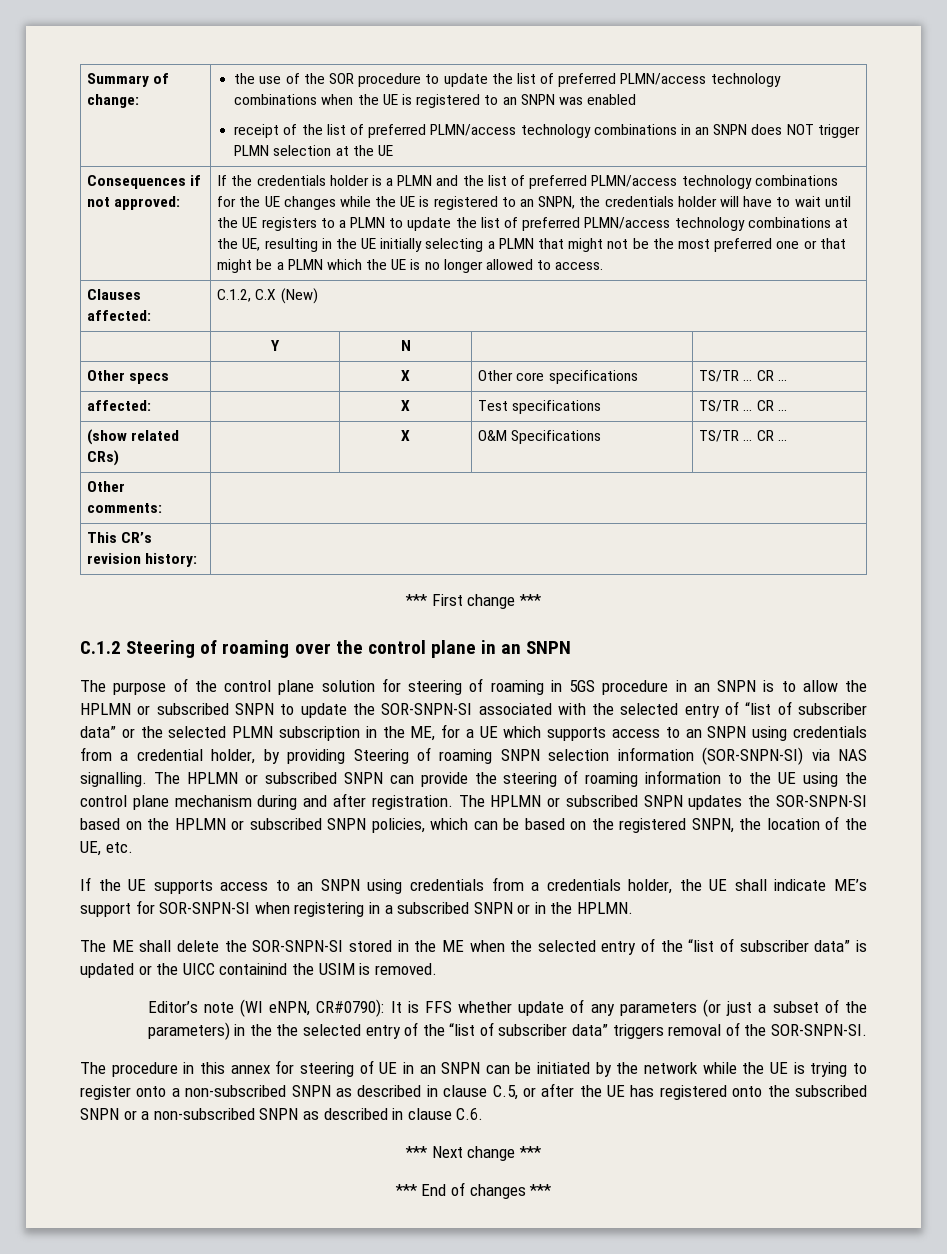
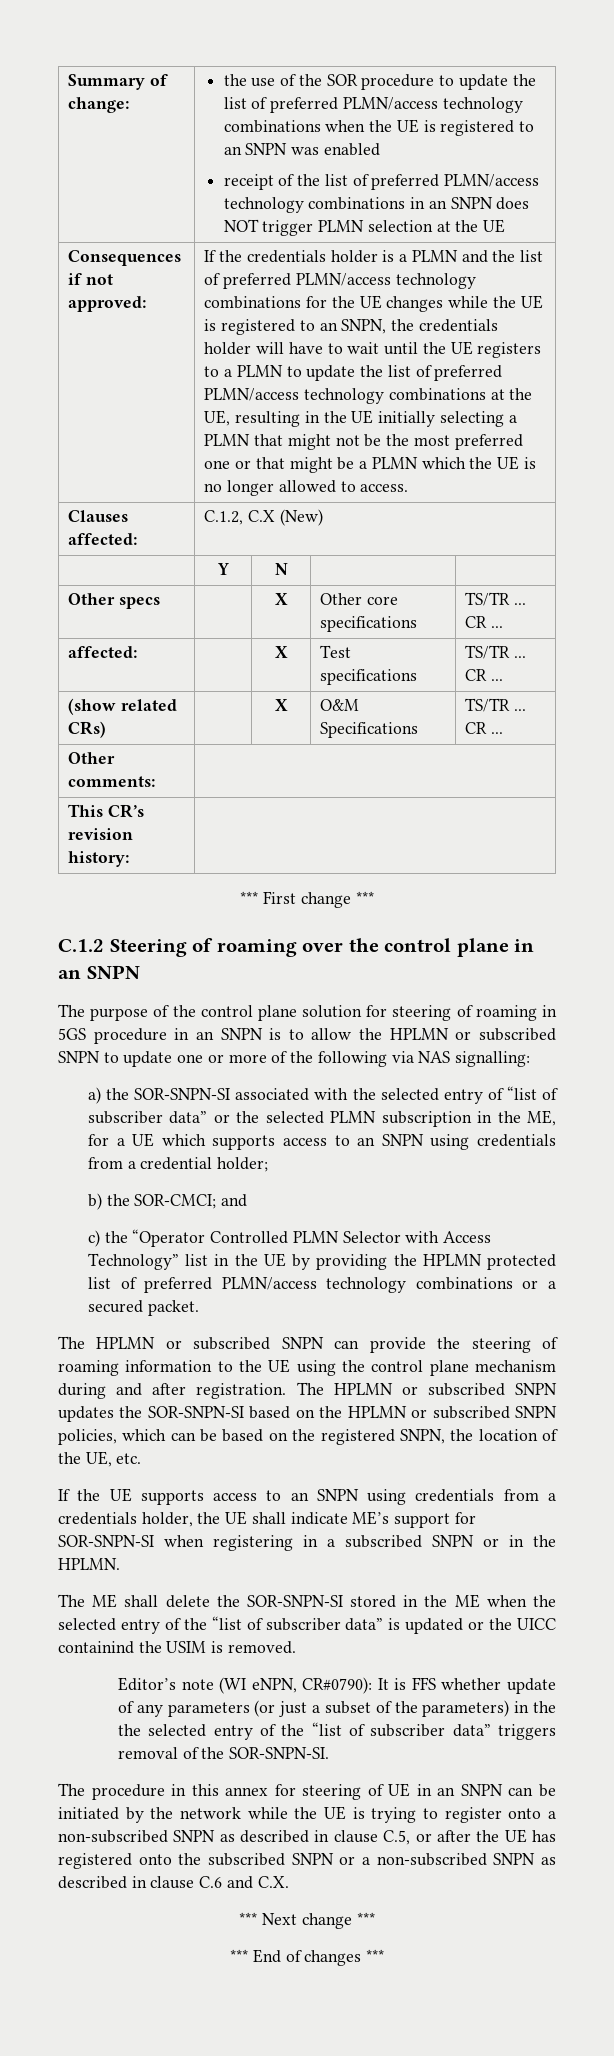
(347, 710) none -> [177,1051,530,1067] [87,1087,101,1104] one or more of the following via NAS signalling: // a)
[211,747,868,765] [80,772,147,787] holder, by providing Steering of roaming SNPN selection information (SOR-SNPN-SI) via NAS signalling. -> [217,1157,269,1172] [87,1193,248,1210] [87,1229,492,1247] [87,1253,556,1270] [87,1277,556,1293] [87,1300,199,1316] holder; // b) the SOR-CMCI; and // c) the “Operator Controlled PLMN Selector with Access Technology” list in the UE by providing the HPLMN protected list of preferred PLMN/access technology combinations or a secured packet. //
[456,1108,484,1120] C.6. -> [199,1876,289,1889] C.6 and C.X.

